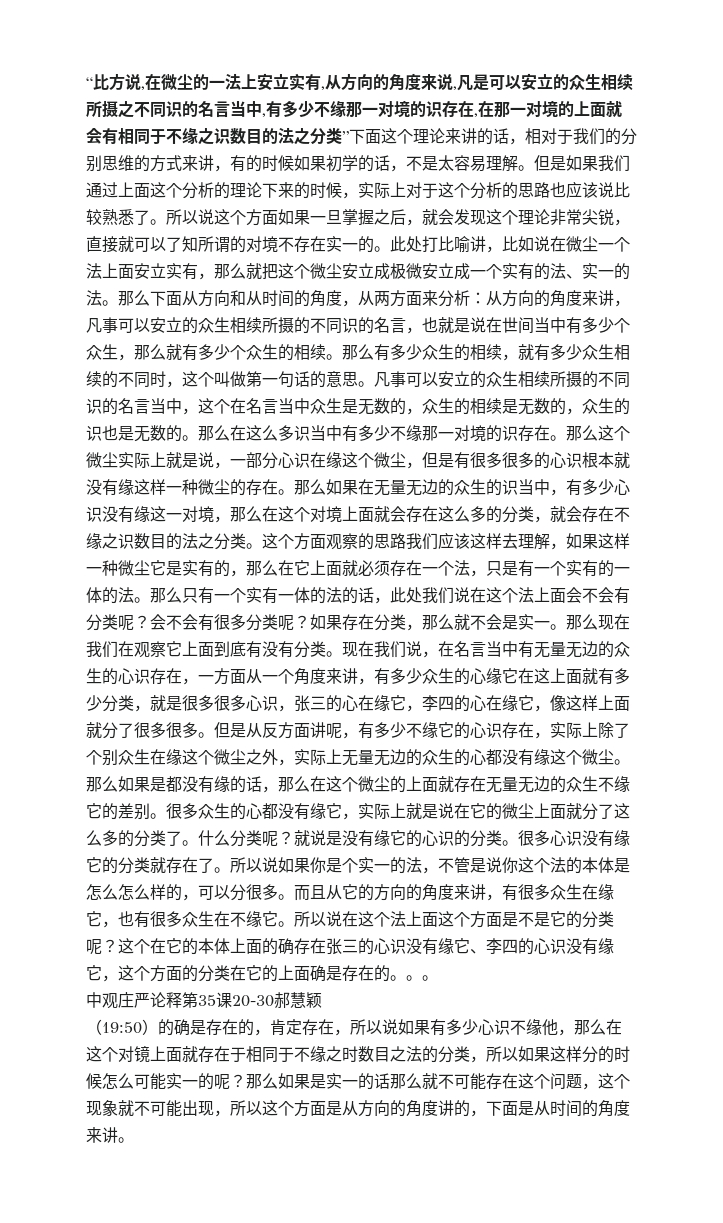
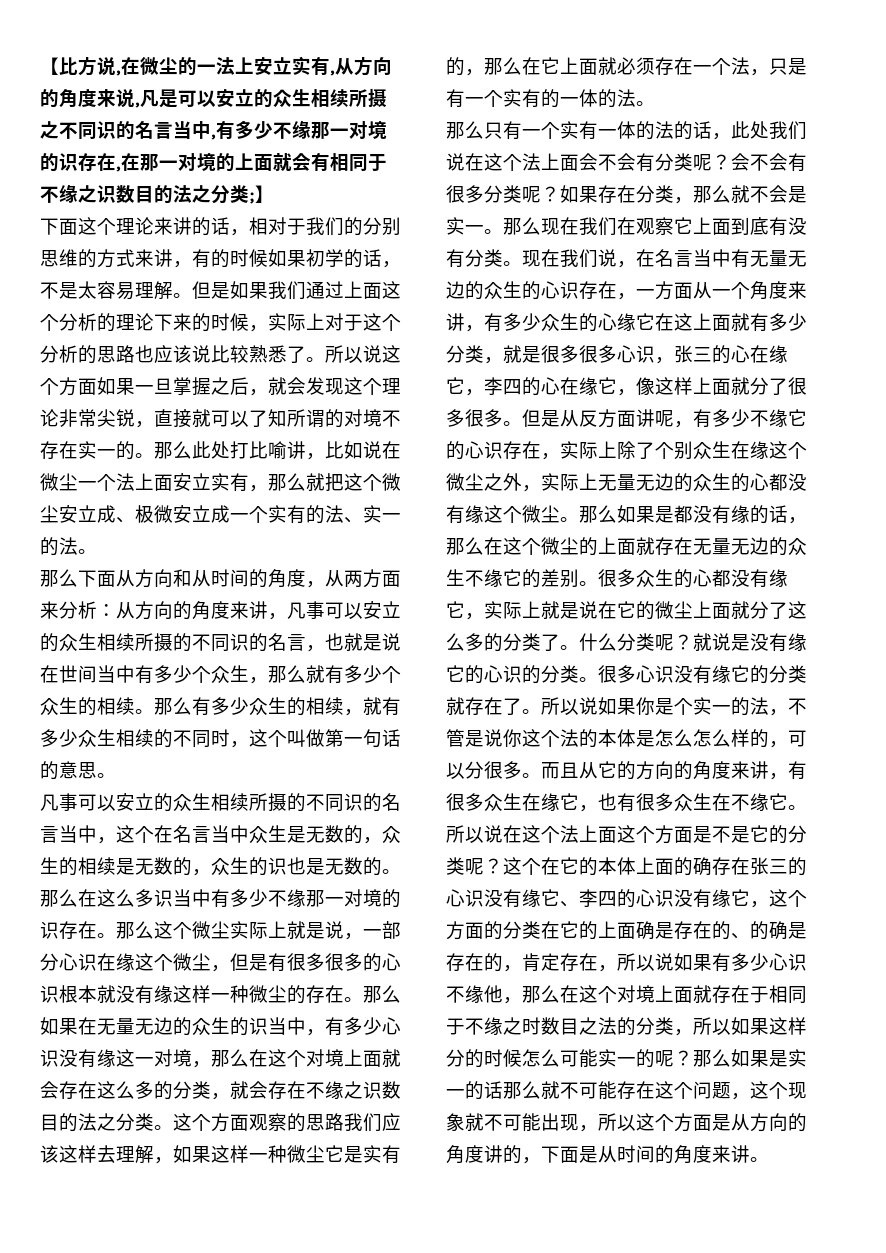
[86,77,93,88] “ -> [40,57,59,75] 【
[342,131,349,142] ” -> [249,185,274,204] ;】 //
(390, 249) none -> [154,441,192,459] 那么
(390, 271) none -> [116,517,135,523] 、
(118, 303) none -> (97, 551) //
(374, 384) none -> (116, 775) //
(150, 600) none -> (655, 103) //
[390,975,438,981] [86,992,322,1009] [86,1019,158,1035] 。。。 // 中观庄严论释第35课20-30郝慧颖 // （19:50） -> [731,933,750,939] 、
[134,1045,150,1063] 镜 -> [636,985,655,1003] 境

